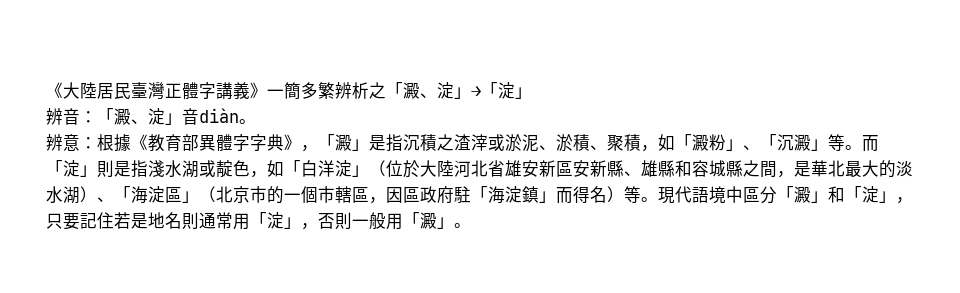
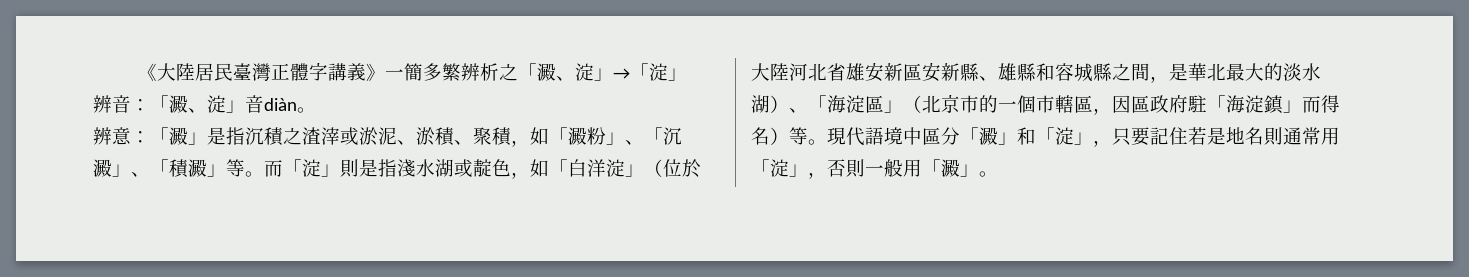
[97,134,318,152] 根據《教育部異體字字典》， -> (150, 137) none
(828, 145) none -> [131,159,226,178] 、「積澱」

